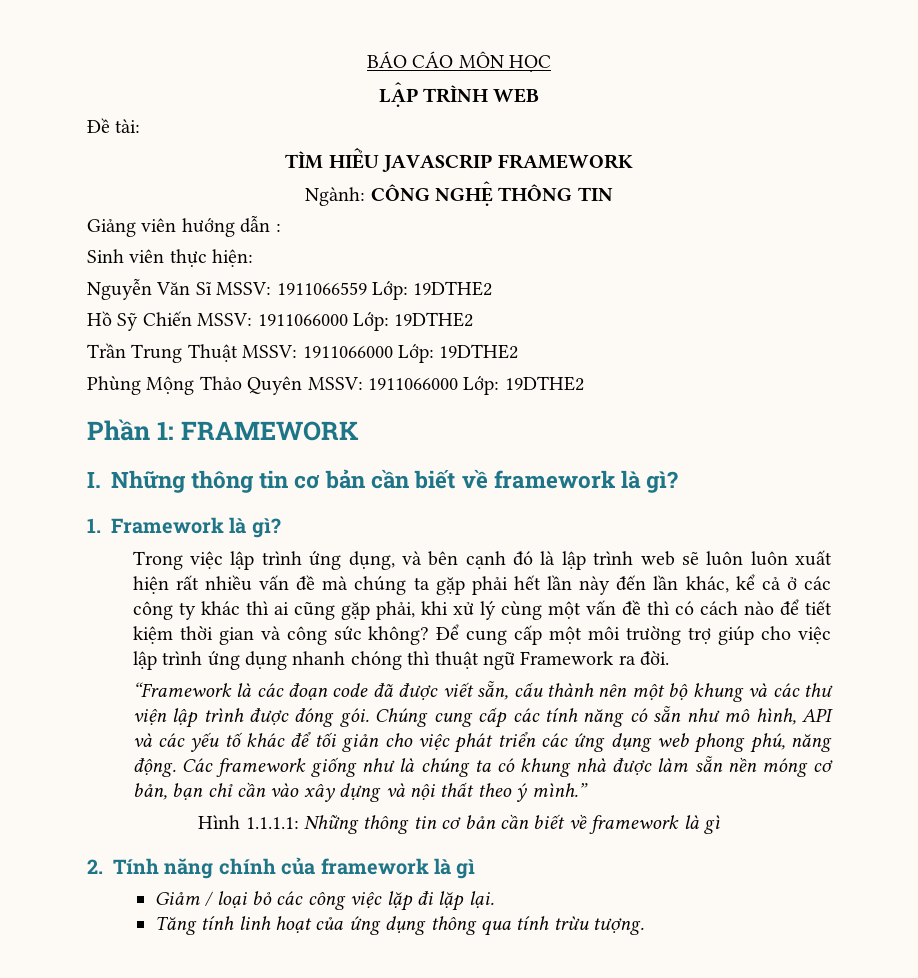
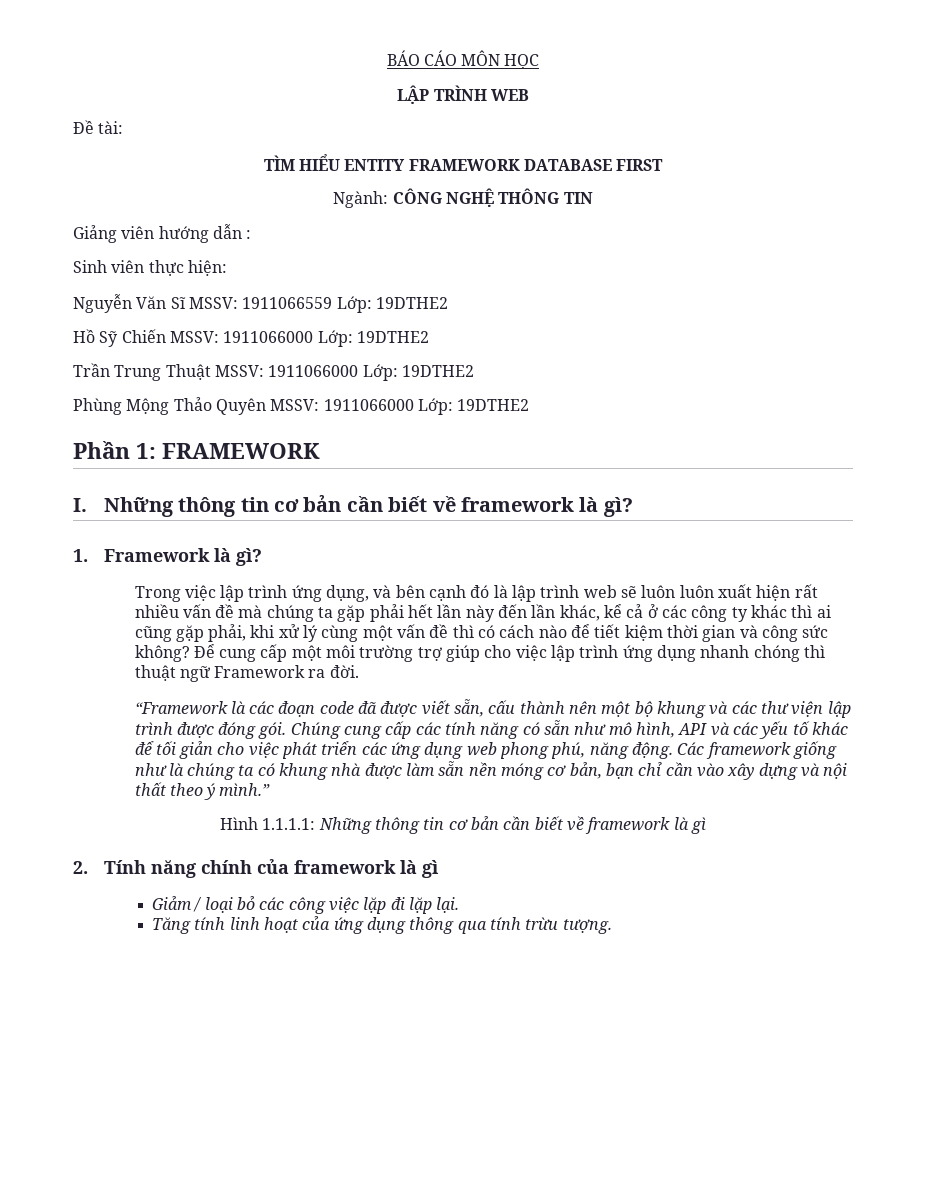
[382,154,633,172] JAVASCRIP FRAMEWORK -> [344,159,664,171] ENTITY FRAMEWORK DATABASE FIRST

